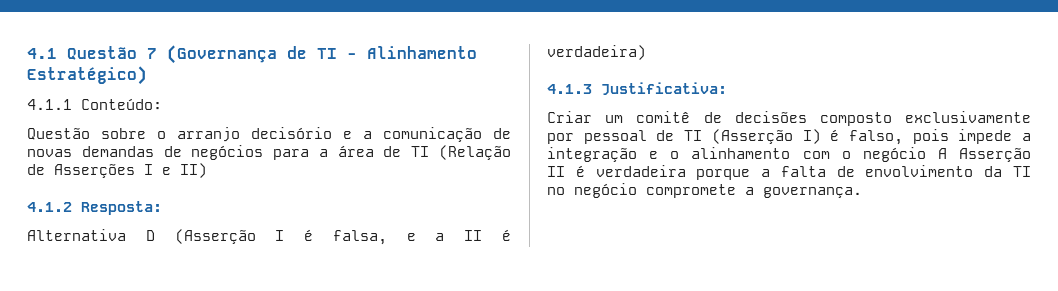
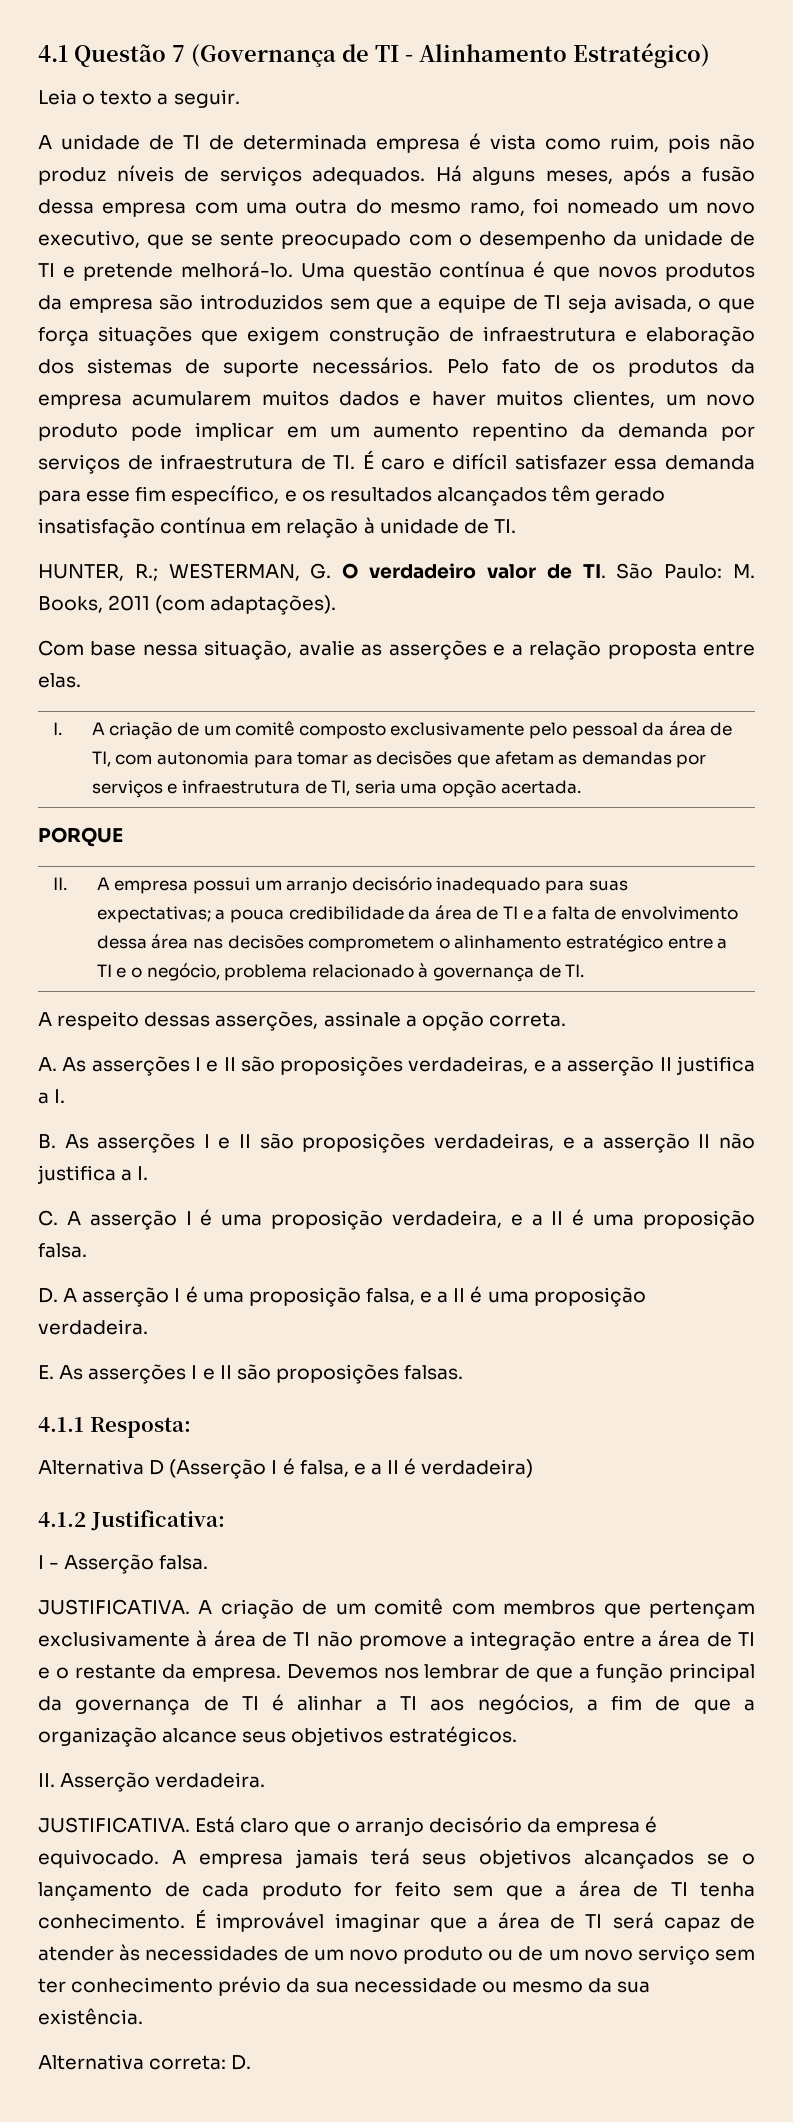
[27,98,162,110] [27,127,511,142] [27,145,511,160] [27,163,207,178] [27,202,72,212] 4.1.1 Conteúdo: // Questão sobre o arranjo decisório e a comunicação de novas demandas de negócios para a área de TI (Relação de Asserções I e II) // 4.1.2 -> [38,89,240,108] [38,133,755,153] [38,165,755,186] [38,198,756,217] [38,230,756,249] [38,261,755,281] [38,294,756,313] [38,326,755,346] [38,357,756,377] [38,390,756,409] [38,422,755,441] [38,450,755,474] [38,485,666,506] [38,517,516,538] [38,563,755,581] [38,595,337,615] [38,640,755,660] [38,673,81,688] [52,722,62,735] [91,721,733,740] [91,751,707,768] [91,780,581,798] [38,827,123,847] [52,877,67,890] [96,876,628,894] [96,905,738,923] [96,934,728,952] [96,963,585,982] [38,1011,566,1031] [38,1056,755,1076] [38,1089,66,1104] [38,1133,756,1153] [37,1165,149,1184] [38,1209,755,1230] [38,1243,87,1258] [38,1286,646,1307] [38,1319,148,1335] [38,1364,464,1384] [38,1417,84,1432] Leia o texto a seguir. // A unidade de TI de determinada empresa é vista como ruim, pois não produz níveis de serviços adequados. Há alguns meses, após a fusão dessa empresa com uma outra do mesmo ramo, foi nomeado um novo executivo, que se sente preocupado com o desempenho da unidade de TI e pretende melhorá-lo. Uma questão contínua é que novos produtos da empresa são introduzidos sem que a equipe de TI seja avisada, o que força situações que exigem construção de infraestrutura e elaboração dos sistemas de suporte necessários. Pelo fato de os produtos da empresa acumularem muitos dados e haver muitos clientes, um novo produto pode implicar em um aumento repentino da demanda por serviços de infraestrutura de TI. É caro e difícil satisfazer essa demanda para esse fim específico, e os resultados alcançados têm gerado insatisfação contínua em relação à unidade de TI. // HUNTER, R.; WESTERMAN, G. O verdadeiro valor de TI. São Paulo: M. Books, 2011 (com adaptações). // Com base nessa situação, avalie as asserções e a relação proposta entre elas. // I. | A criação de um comitê composto exclusivamente pelo pessoal da área de TI, com autonomia para tomar as decisões que afetam as demandas por serviços e infraestrutura de TI, seria uma opção acertada. // PORQUE // II. | A empresa possui um arranjo decisório inadequado para suas expectativas; a pouca credibilidade da área de TI e a falta de envolvimento dessa área nas decisões comprometem o alinhamento estratégico entre a TI e o negócio, problema relacionado à governança de TI. // A respeito dessas asserções, assinale a opção correta. // A. As asserções I e II são proposições verdadeiras, e a asserção II justifica a I. // B. As asserções I e II são proposições verdadeiras, e a asserção II não justifica a I. // C. A asserção I é uma proposição verdadeira, e a II é uma proposição falsa. // D. A asserção I é uma proposição falsa, e a II é uma proposição verdadeira. // E. As asserções I e II são proposições falsas. // 4.1.1
[547,84,592,94] 4.1.3 -> [38,1512,86,1527] 4.1.2
[547,111,1031,126] [547,129,1031,145] [547,147,1031,162] [547,165,1031,180] [547,183,862,198] Criar um comitê de decisões composto exclusivamente por pessoal de TI (Asserção I) é falso, pois impede a integração e o alinhamento com o negócio A Asserção II é verdadeira porque a falta de envolvimento da TI no negócio compromete a governança. -> [38,1554,209,1574] [38,1598,756,1619] [38,1630,755,1651] [38,1663,755,1683] [38,1694,756,1715] [38,1726,517,1747] [38,1772,266,1792] [38,1816,658,1836] [38,1848,756,1869] [38,1880,755,1901] [38,1909,755,1932] [38,1944,755,1965] [38,1976,651,1996] [38,2008,143,2025] [38,2054,252,2070] I - Asserção falsa. // JUSTIFICATIVA. A criação de um comitê com membros que pertençam exclusivamente à área de TI não promove a integração entre a área de TI e o restante da empresa. Devemos nos lembrar de que a função principal da governança de TI é alinhar a TI aos negócios, a fim de que a organização alcance seus objetivos estratégicos. // II. Asserção verdadeira. // JUSTIFICATIVA. Está claro que o arranjo decisório da empresa é equivocado. A empresa jamais terá seus objetivos alcançados se o lançamento de cada produto for feito sem que a área de TI tenha conhecimento. É improvável imaginar que a área de TI será capaz de atender às necessidades de um novo produto ou de um novo serviço sem ter conhecimento prévio da sua necessidade ou mesmo da sua existência. // Alternativa correta: D.

